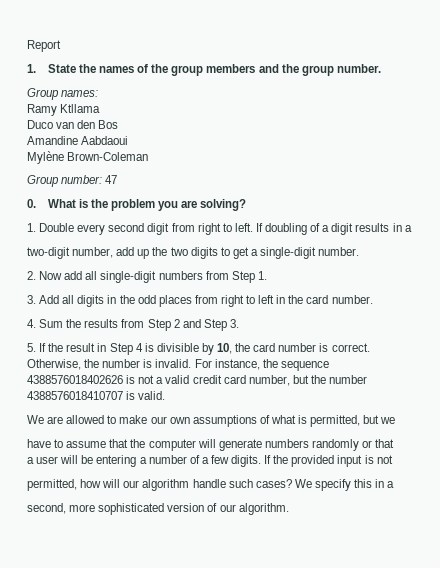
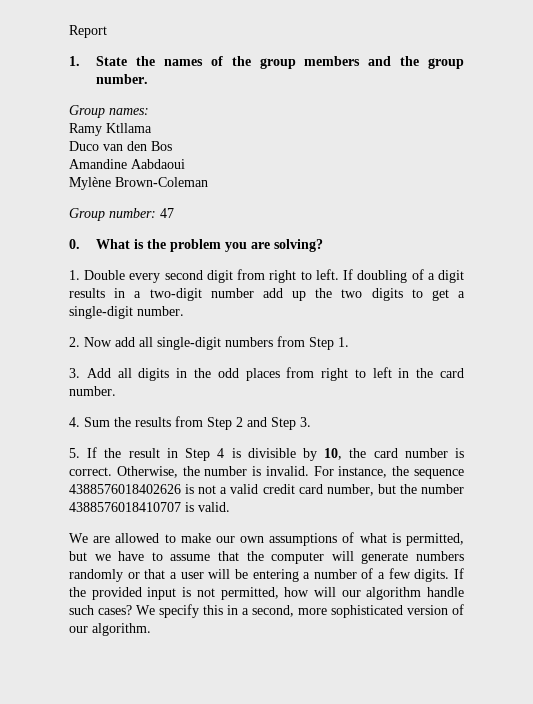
[27,247,114,259] // two-digit number, -> [149,288,254,301] two-digit number
(396, 420) // -> (111, 557) none
(395, 443) // -> (166, 574) none
(393, 459) // -> (215, 592) none
(395, 484) // -> (249, 611) none

